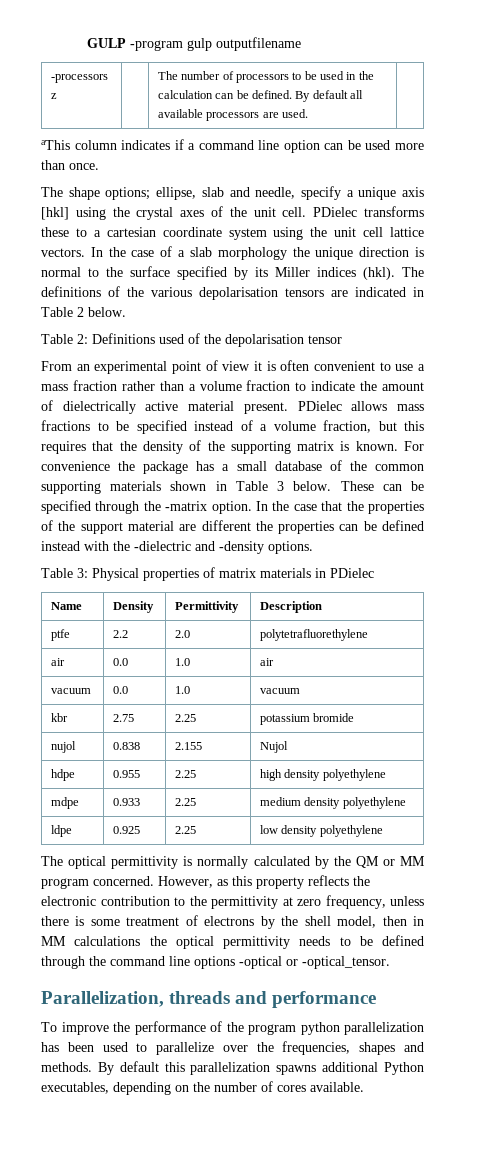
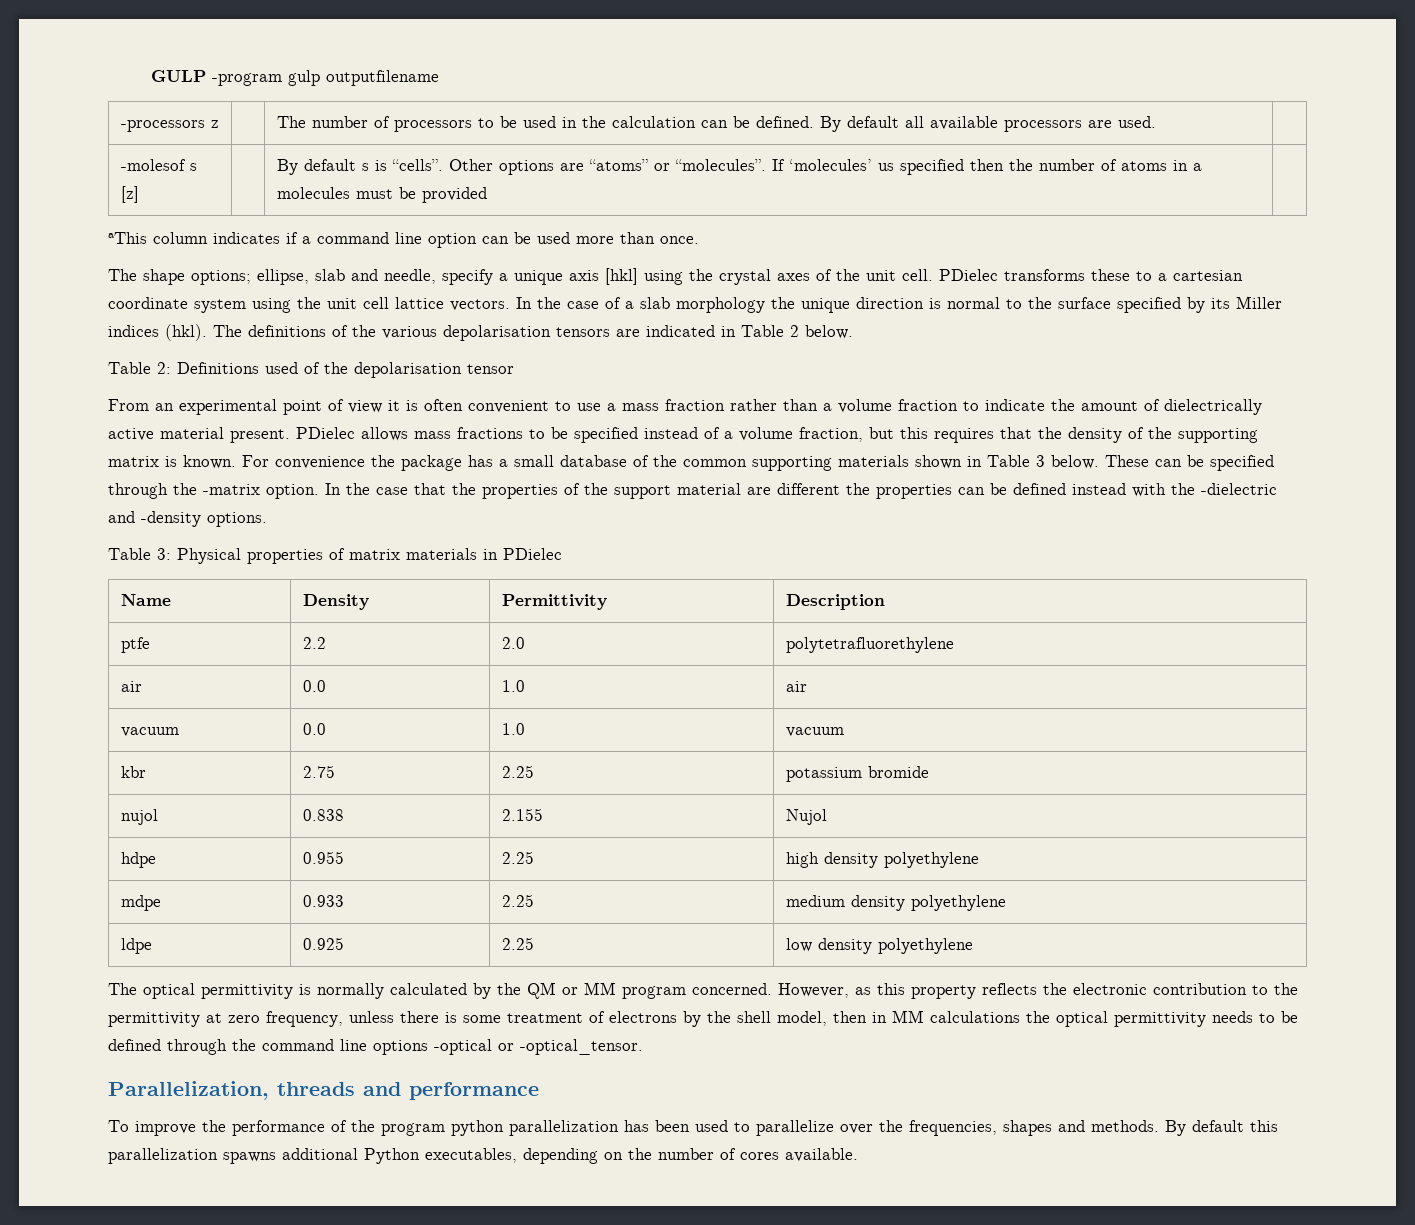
(308, 113) none -> [120,159,197,171] [120,186,139,203] [276,159,1202,175] [276,187,487,203] // -molesof s [z] | | By default s is “cells”. Other options are “atoms” or “molecules”. If ‘molecules’ us specified then the number of atoms in a molecules must be provided |

